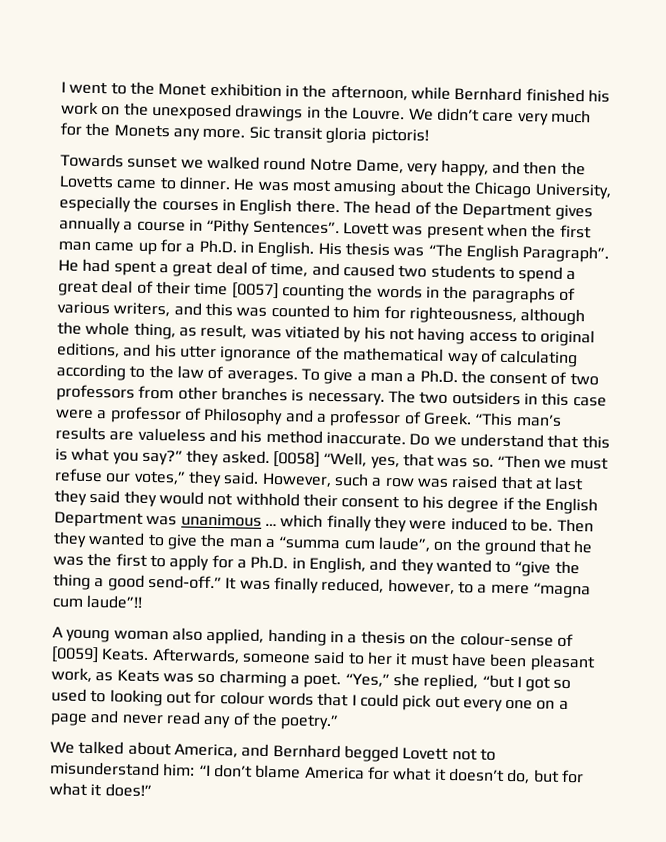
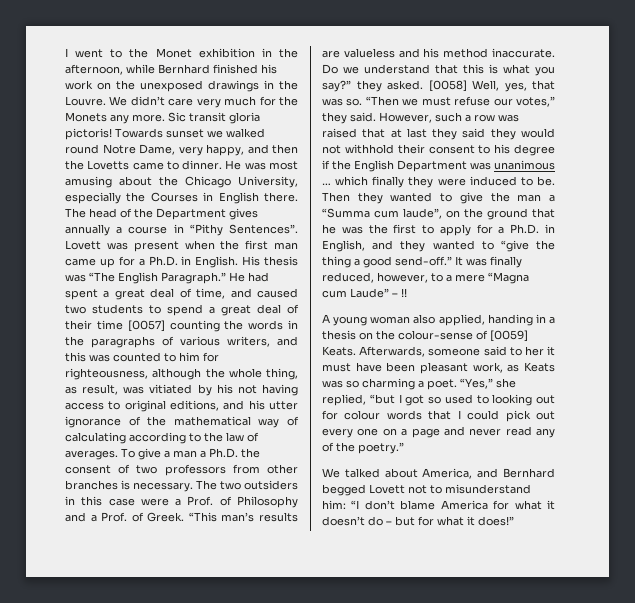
(429, 136) // -> (112, 134) none
[161,201,219,212] courses -> [150,192,198,202] Courses
[522,245,610,263] Paragraph”. -> [161,272,226,284] Paragraph.”
[109,406,182,424] professor -> [187,496,214,506] Prof.
[329,409,402,428] professor -> [101,512,128,522] Prof.
[323,451,368,467] “Well, -> [472,80,499,91] Well,
[278,536,342,550] “summa -> [322,208,370,218] “Summa
[532,582,591,599] [52,594,144,609] “magna cum laude”!! -> [488,272,529,284] [322,288,407,298] “Magna cum Laude” – !!
[506,768,531,784] do, -> [368,516,392,526] do –

